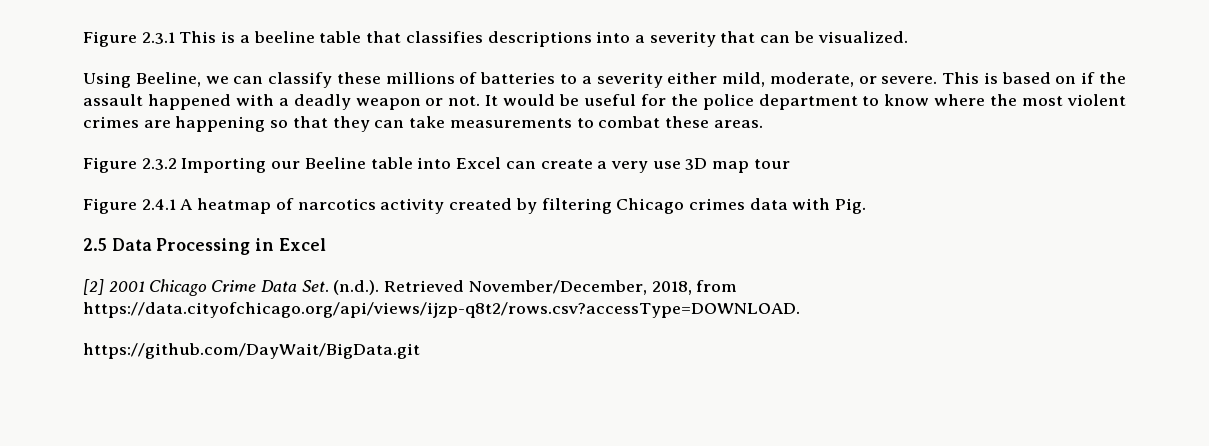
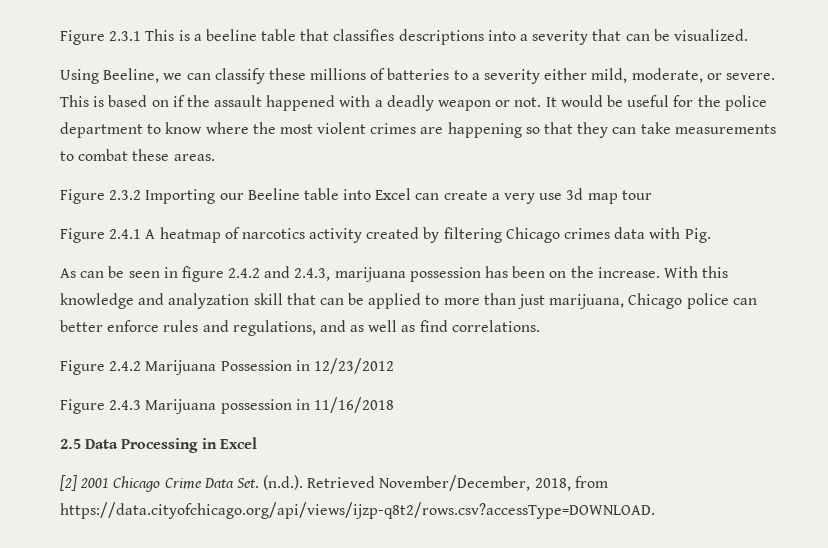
[685,158,708,170] 3D -> [566,188,584,200] 3d
(867, 206) none -> [60,266,729,282] [60,293,757,309] [60,320,540,336] [60,358,394,375] [60,397,394,414] // As can be seen in figure 2.4.2 and 2.4.3, marijuana possession has been on the increase. With this knowledge and analyzation skill that can be applied to more than just marijuana, Chicago police can better enforce rules and regulations, and as well as find correlations. // Figure 2.4.2 Marijuana Possession in 12/23/2012 // Figure 2.4.3 Marijuana possession in 11/16/2018
[83,343,420,359] // https://github.com/DayWait/BigData.git -> (655, 510) none

